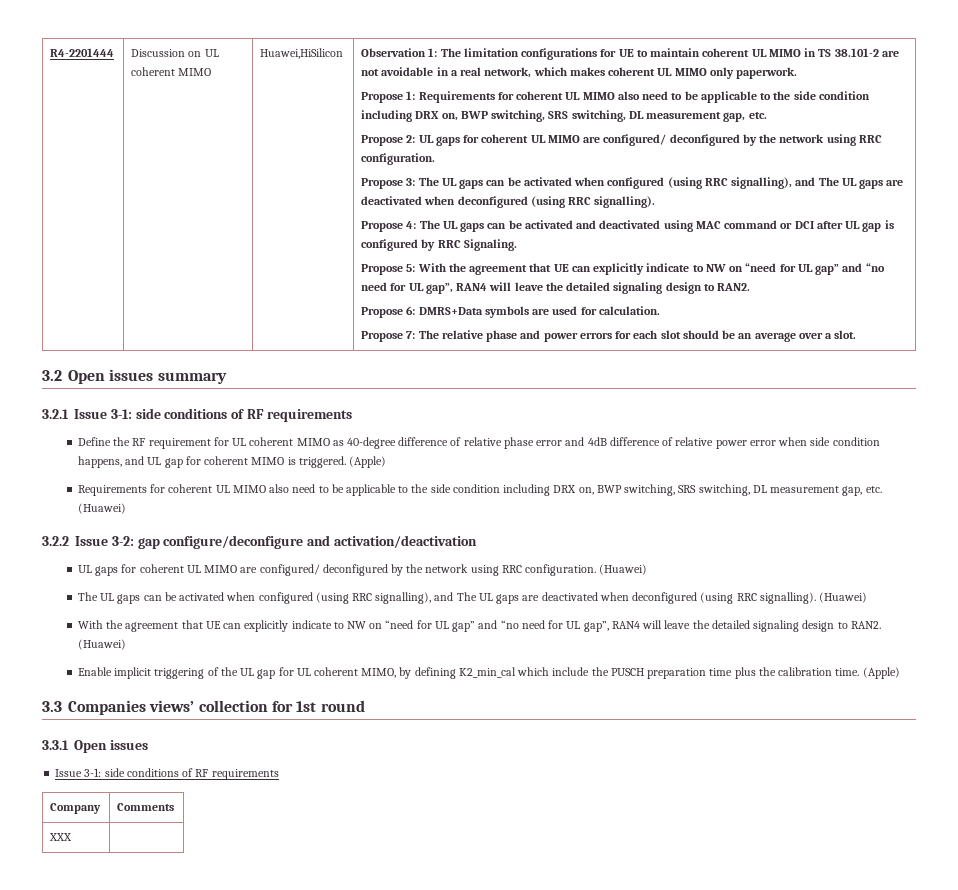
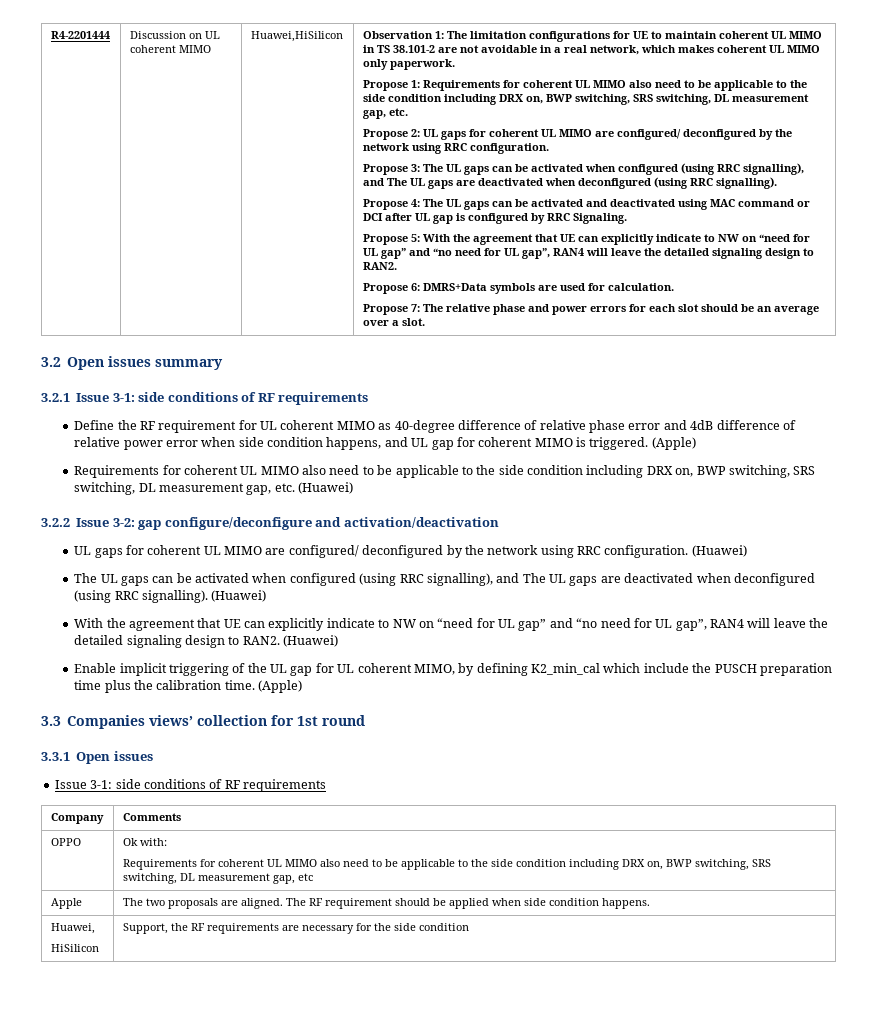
[49,833,73,841] XXX | -> [50,838,81,846] [122,838,167,846] [122,859,771,870] [122,873,313,884] [50,898,82,909] [122,898,650,909] [50,923,95,934] [50,944,99,952] [122,923,469,934] OPPO | Ok with: // Requirements for coherent UL MIMO also need to be applicable to the side condition including DRX on, BWP switching, SRS switching, DL measurement gap, etc // Apple | The two proposals are aligned. The RF requirement should be applied when side condition happens. // Huawei, // HiSilicon | Support, the RF requirements are necessary for the side condition

